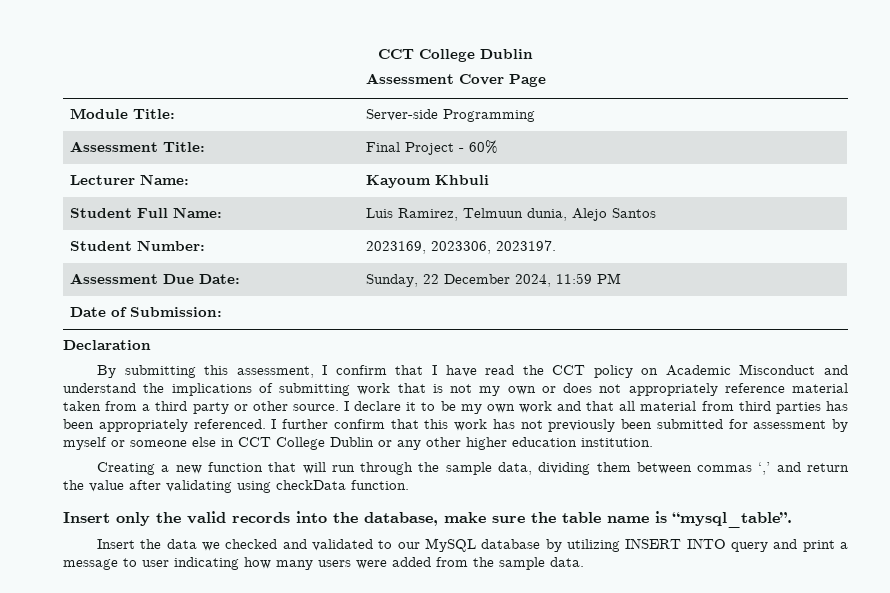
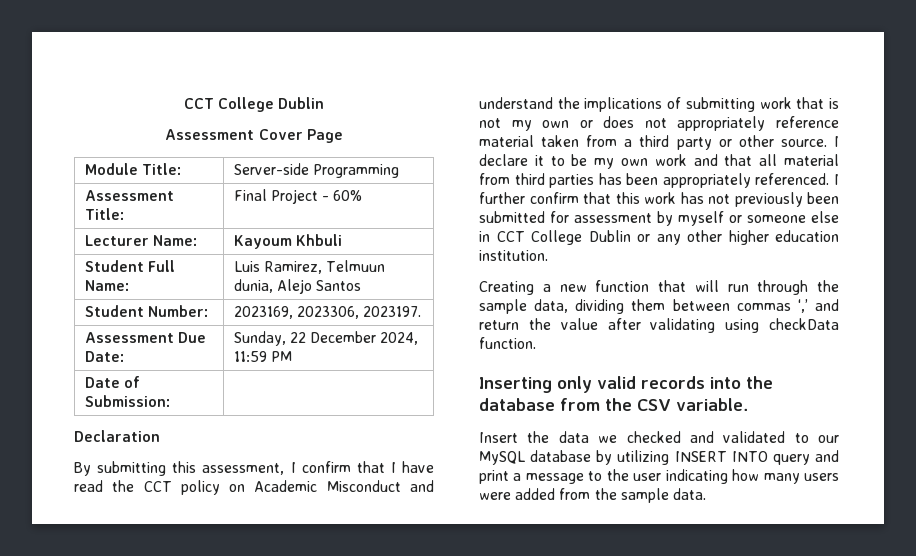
[63,512,181,526] Insert only the -> [479,376,592,393] Inserting only
[364,511,792,528] database, make sure the table name is “mysql_table”. -> [479,398,748,411] database from the CSV variable.
(137, 562) none -> [606,469,629,481] the

